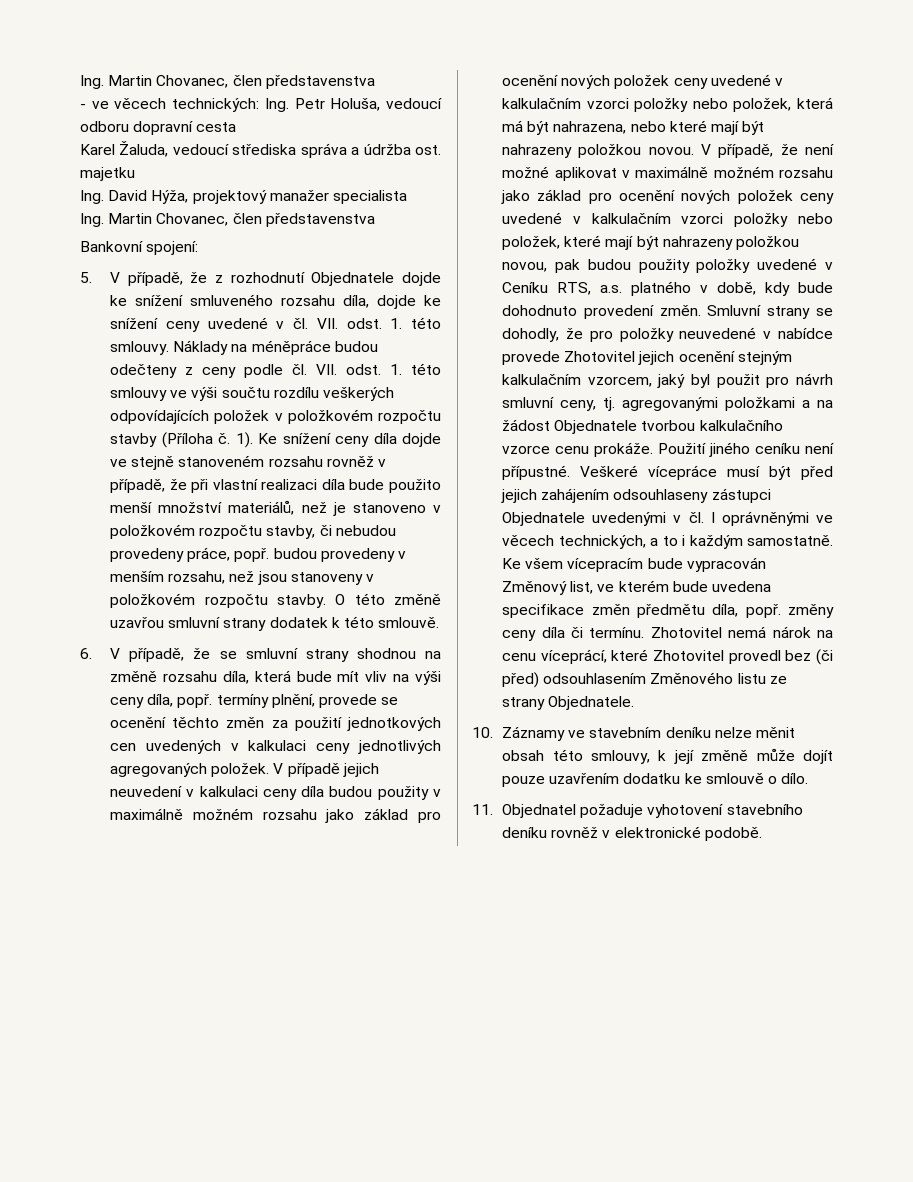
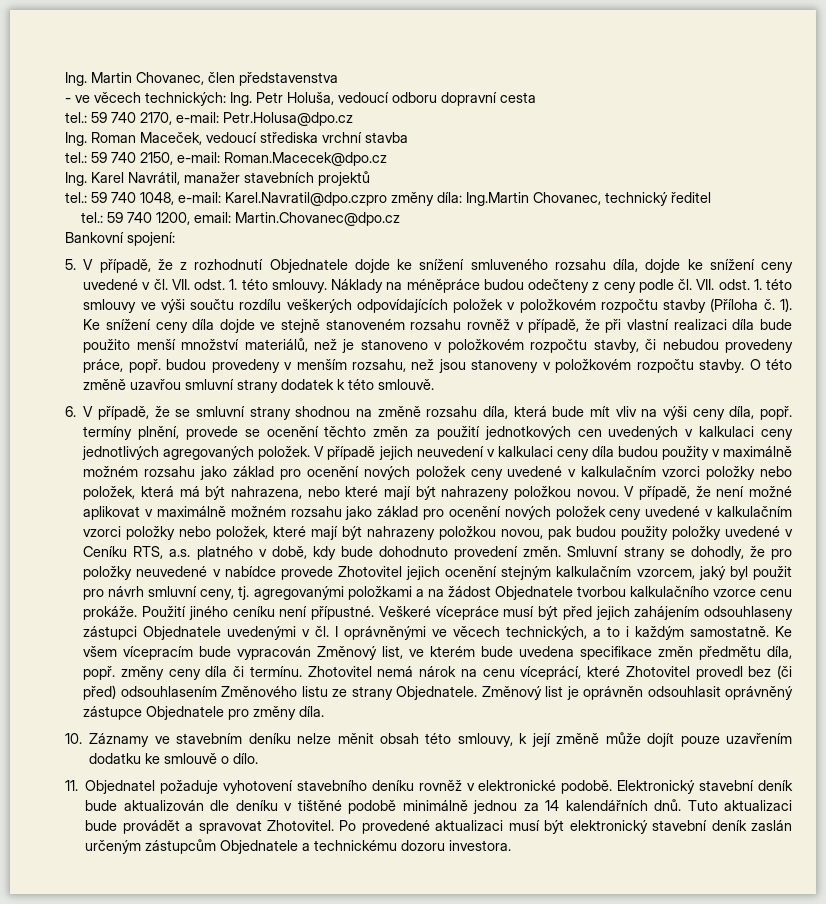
[80,141,441,158] [80,167,135,181] [80,190,407,204] [80,213,375,227] Karel Žaluda, vedoucí střediska správa a údržba ost. majetku // Ing. David Hýža, projektový manažer specialista // Ing. Martin Chovanec, člen představenstva -> [65,112,353,126] [65,132,408,146] [65,152,387,166] [65,171,370,186] [65,192,711,206] [81,212,401,226] tel.: 59 740 2170, e-mail: Petr.Holusa@dpo.cz // Ing. Roman Maceček, vedoucí střediska vrchní stavba // tel.: 59 740 2150, e-mail: Roman.Macecek@dpo.cz // Ing. Karel Navrátil, manažer stavebních projektů // tel.: 59 740 1048, e-mail: Karel.Navratil@dpo.czpro změny díla: Ing.Martin Chovanec, technický ředitel // tel.: 59 740 1200, email: Martin.Chovanec@dpo.cz
(635, 703) none -> [481,686,793,700] [83,706,325,720] Změnový list je oprávněn odsouhlasit oprávněný zástupce Objednatele pro změny díla.
(762, 834) none -> [617,780,793,794] [85,799,792,814] [85,820,792,834] [85,839,512,854] Elektronický stavební deník bude aktualizován dle deníku v tištěné podobě minimálně jednou za 14 kalendářních dnů. Tuto aktualizaci bude provádět a spravovat Zhotovitel. Po provedené aktualizaci musí být elektronický stavební deník zaslán určeným zástupcům Objednatele a technickému dozoru investora.

